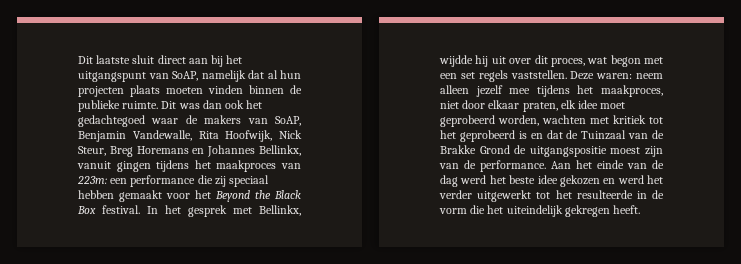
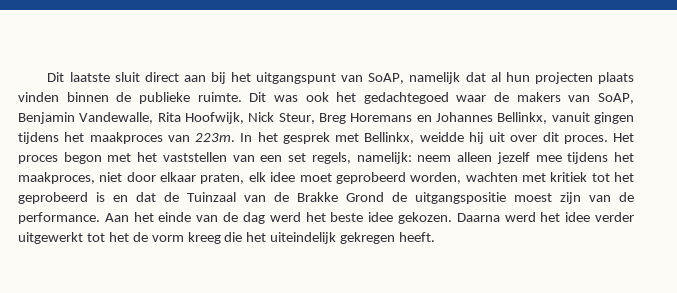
[166,87,203,94] moeten -> (635, 78) none
[202,100,222,109] dan -> (298, 98) none
[77,175,270,187] [78,190,301,202] [77,205,140,214] 223m: een performance die zij speciaal hebben gemaakt voor het Beyond the Black Box festival. -> [195,133,235,142] 223m.
[439,55,473,67] wijdde -> [419,132,464,142] weidde
[550,55,663,67] [440,70,633,82] proces, wat begon met een set regels vaststellen. Deze waren: -> [563,133,634,144] [18,152,412,164] proces. Het proces begon met het vaststellen van een set regels, namelijk:
[559,175,663,187] gekozen en werd het -> [397,212,591,224] gekozen. Daarna werd het idee
[576,190,647,199] resulteerde in -> (129, 237) none
(467, 211) none -> [187,232,221,244] kreeg

